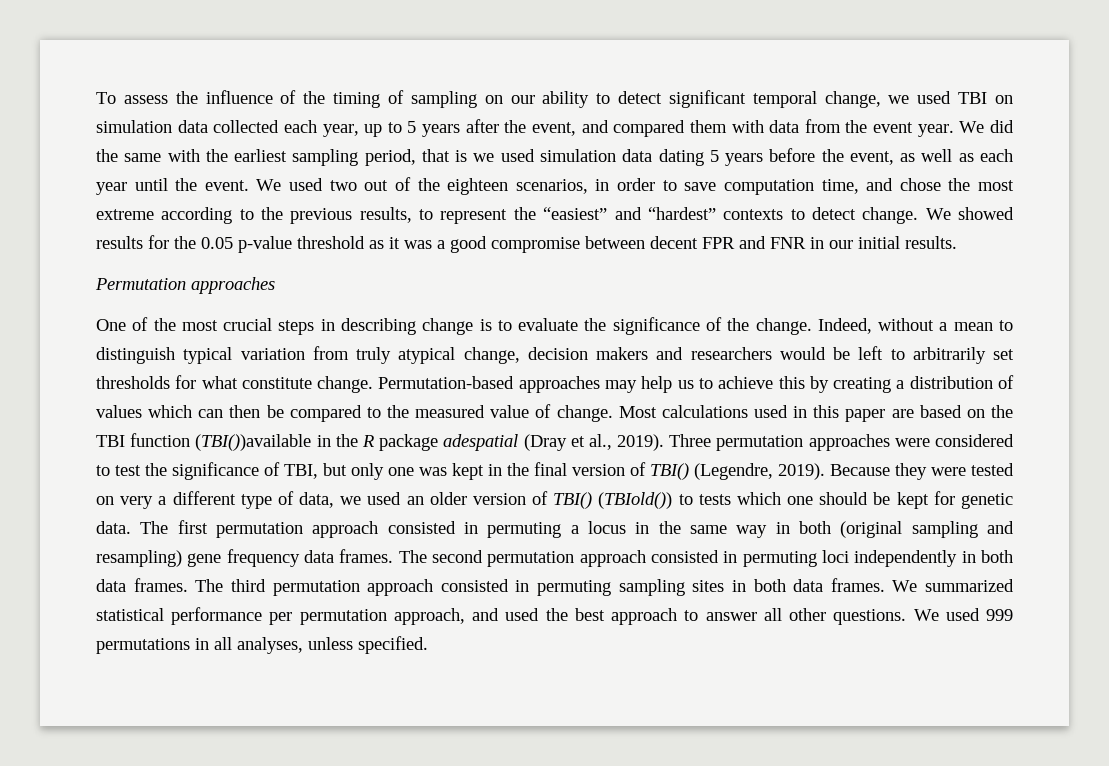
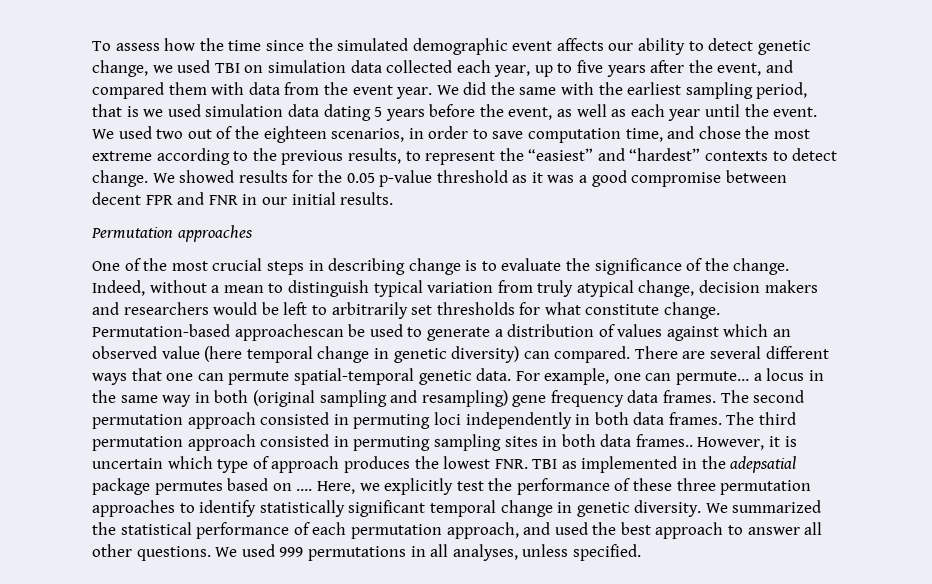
[175,90,503,108] the influence of the timing of sampling on -> [164,38,604,55] how the time since the simulated demographic event affects
[668,90,817,108] significant temporal -> [757,40,811,55] genetic
[407,121,417,133] 5 -> [577,60,604,73] five
[518,375,1014,393] [96,404,1013,422] [96,433,1014,451] [96,462,1014,480] [96,491,1013,509] [96,520,562,538] approaches may help us to achieve this by creating a distribution of values which can then be compared to the measured value of change. Most calculations used in this paper are based on the TBI function (TBI())available in the R package adespatial (Dray et al., 2019). Three permutation approaches were considered to test the significance of TBI, but only one was kept in the final version of TBI() (Legendre, 2019). Because they were tested on very a different type of data, we used an older version of TBI() (TBIold()) to tests which one should be kept for genetic data. The first permutation approach consisted in permuting -> [234,324,792,341] [92,346,829,363] [92,368,750,385] approachescan be used to generate a distribution of values against which an observed value (here temporal change in genetic diversity) can compared. There are several different ways that one can permute spatial-temporal genetic data. For example, one can permute…
[830,578,885,592] frames. -> [635,434,797,450] [92,456,797,473] [92,478,812,495] [92,500,702,517] frames.. However, it is uncertain which type of approach produces the lowest FNR. TBI as implemented in the adepsatial package permutes based on …. Here, we explicitly test the performance of these three permutation approaches to identify statistically significant temporal change in genetic diversity.
(1014, 585) none -> [92,522,116,535] the
[269,612,293,625] per -> [293,522,347,535] of each

